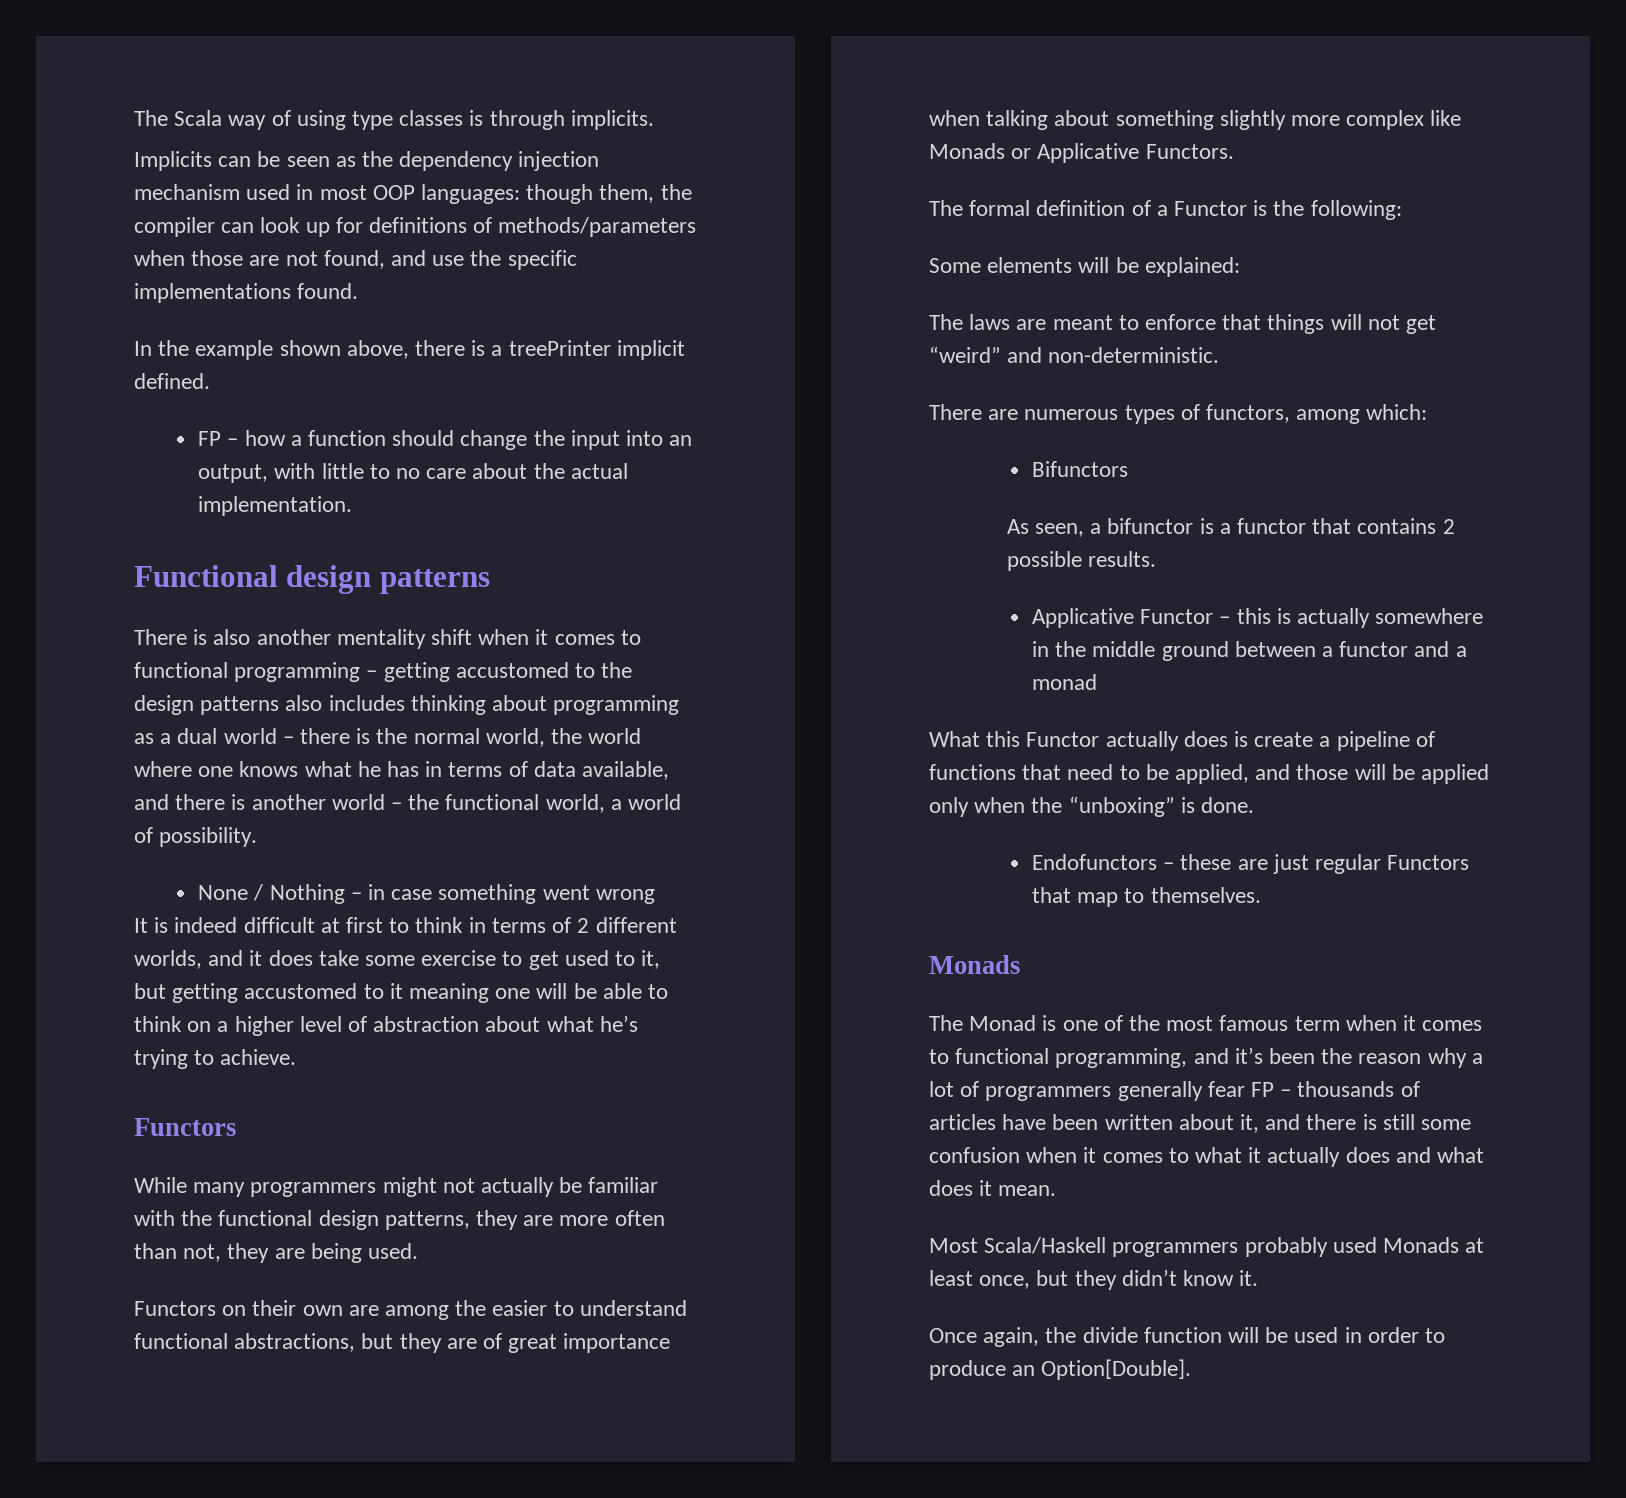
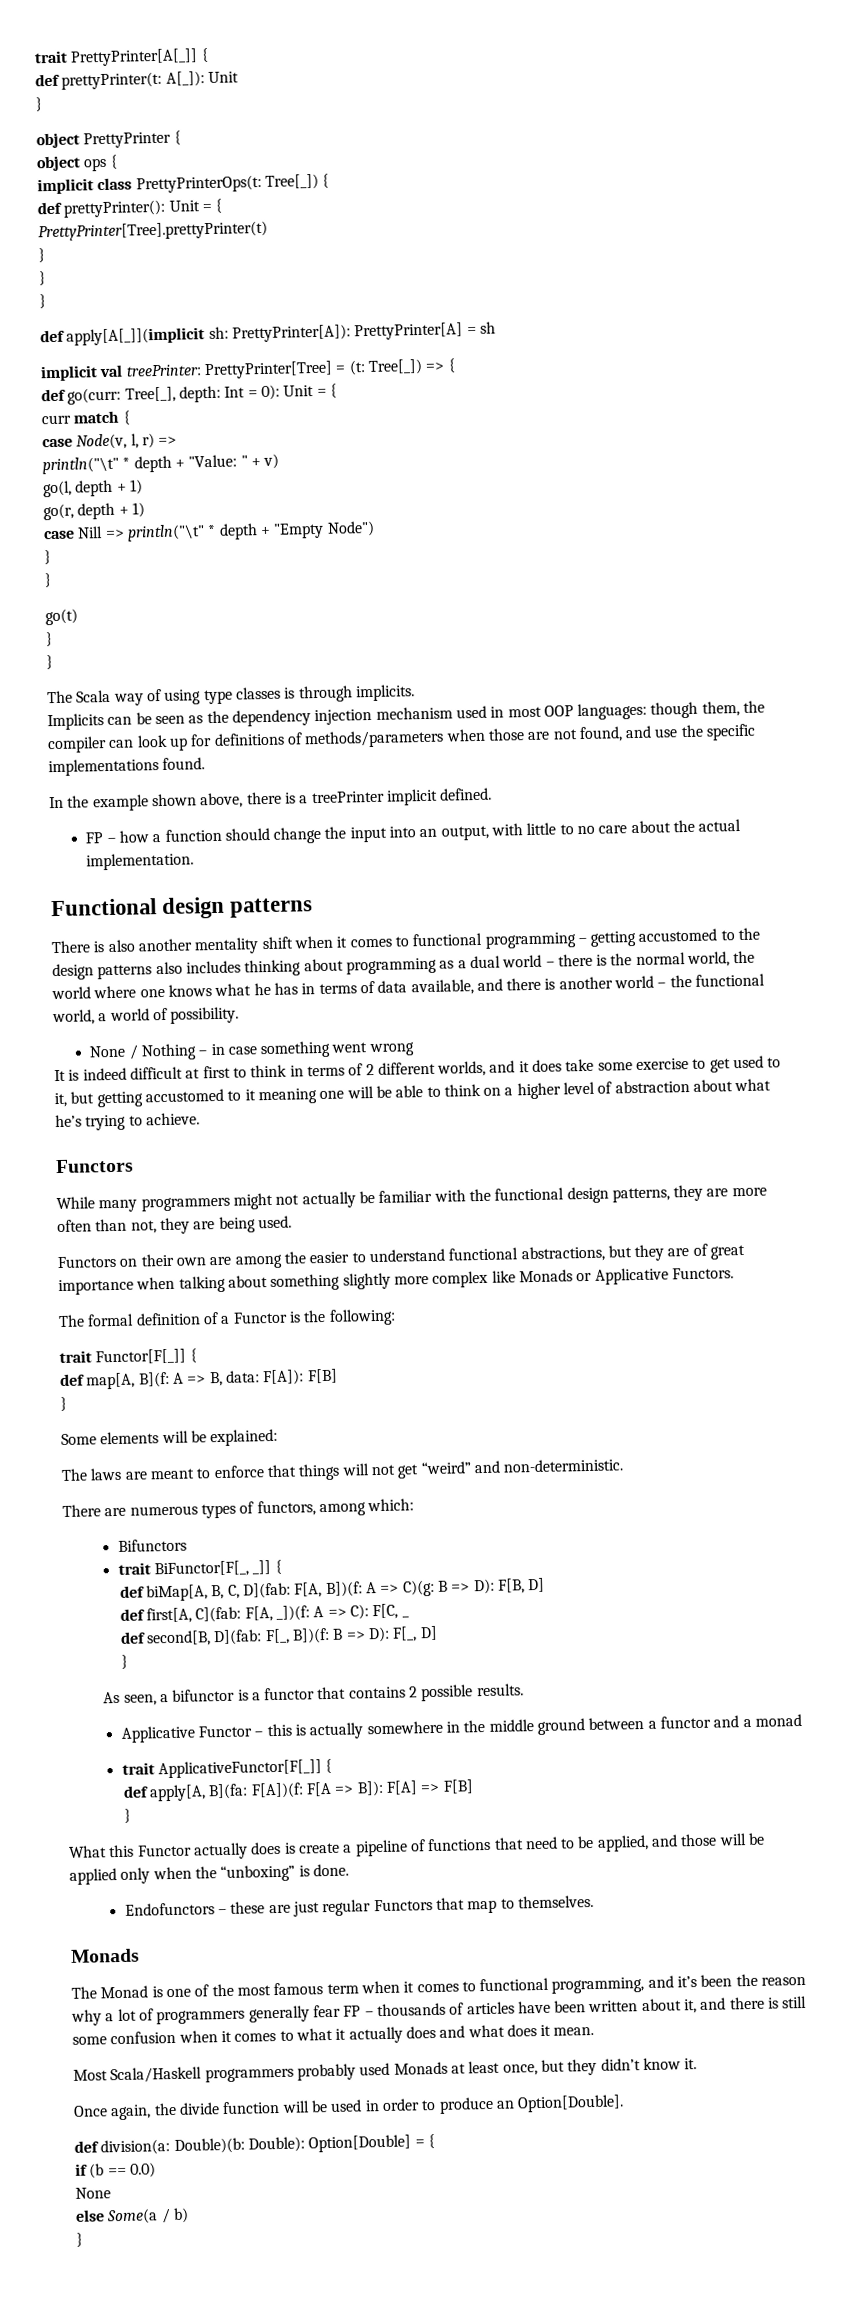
(134, 118) none -> [34,47,209,67] [35,71,239,90] [35,97,43,112] [36,130,181,149] [36,154,118,172] [37,173,330,195] [37,198,223,218] [38,220,268,242] [38,248,45,263] [39,271,46,286] [39,294,46,309] [40,321,496,346] [40,358,456,382] [41,383,337,405] [41,410,130,425] [42,433,178,450] [42,453,280,475] [43,479,143,498] [43,502,145,521] [43,520,375,542] [44,550,51,565] [44,573,52,588] [45,608,78,626] [45,632,53,647] [46,655,53,670] trait PrettyPrinter[A[_]] { // def prettyPrinter(t: A[_]): Unit // } // object PrettyPrinter { // object ops { // implicit class PrettyPrinterOps(t: Tree[_]) { // def prettyPrinter(): Unit = { // PrettyPrinter[Tree].prettyPrinter(t) // } // } // } // def apply[A[_]](implicit sh: PrettyPrinter[A]): PrettyPrinter[A] = sh // implicit val treePrinter: PrettyPrinter[Tree] = (t: Tree[_]) => { // def go(curr: Tree[_], depth: Int = 0): Unit = { // curr match { // case Node(v, l, r) => // println("\t" * depth + "Value: " + v) // go(l, depth + 1) // go(r, depth + 1) // case Nill => println("\t" * depth + "Empty Node") // } // } // go(t) // } // } //
(1402, 210) none -> [59,1348,197,1365] [60,1368,338,1390] [60,1396,67,1412] // trait Functor[F[_]] { // def map[A, B](f: A => B, data: F[A]): F[B] // }
(1128, 469) none -> [117,1559,282,1578] [119,1577,546,1602] [119,1603,409,1624] [119,1625,438,1647] [120,1654,128,1669] // trait BiFunctor[F[_, _]] { // def biMap[A, B, C, D](fab: F[A, B])(f: A => C)(g: B => D): F[B, D] // def first[A, C](fab: F[A, _])(f: A => C): F[C, _ // def second[B, D](fab: F[_, B])(f: B => D): F[_, D] // }
(1097, 682) none -> [121,1758,333,1779] [122,1779,474,1802] [123,1808,131,1823] // trait ApplicativeFunctor[F[_]] { // def apply[A, B](fa: F[A])(f: F[A => B]): F[A] => F[B] // }
(1192, 1369) none -> [74,2134,435,2156] [75,2162,156,2179] [75,2187,111,2199] [75,2207,189,2225] [76,2232,83,2247] // def division(a: Double)(b: Double): Option[Double] = { // if (b == 0.0) // None // else Some(a / b) // }

